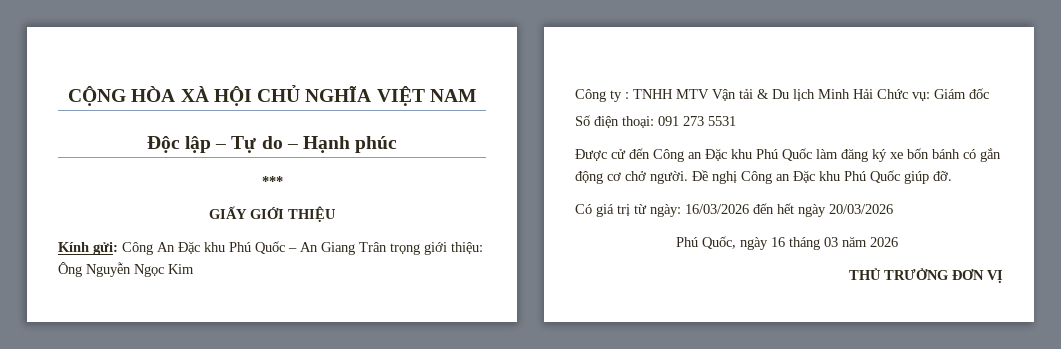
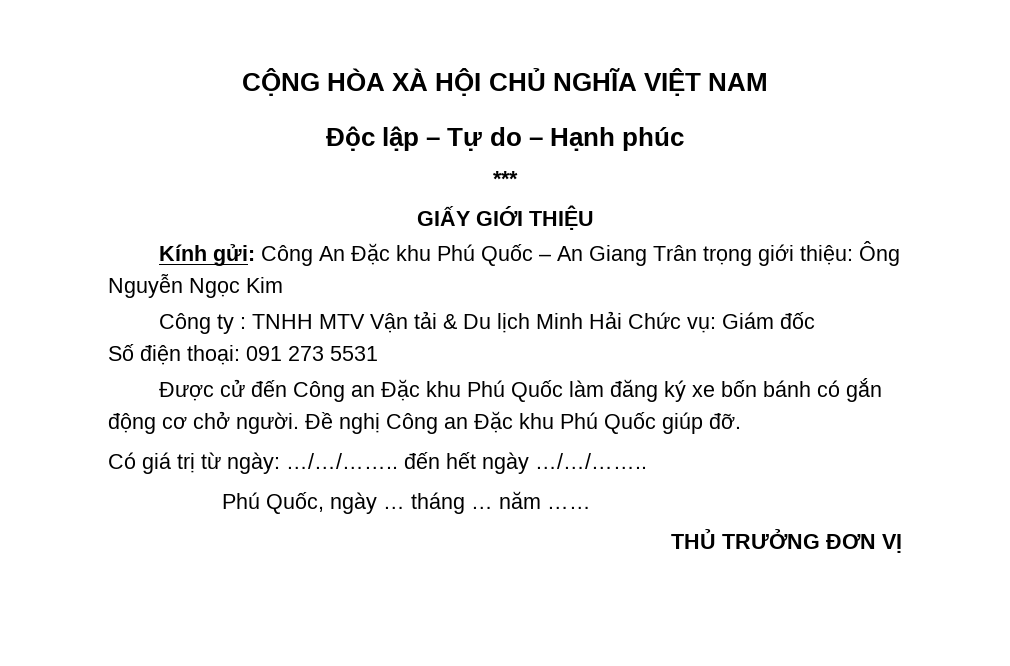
[685,204,749,214] 16/03/2026 -> [286,453,398,469] …/…/……..
[829,204,893,214] 20/03/2026 -> [535,453,647,469] …/…/……..
[770,236,898,250] 16 tháng 03 năm 2026 -> [383,491,592,514] … tháng … năm ……

